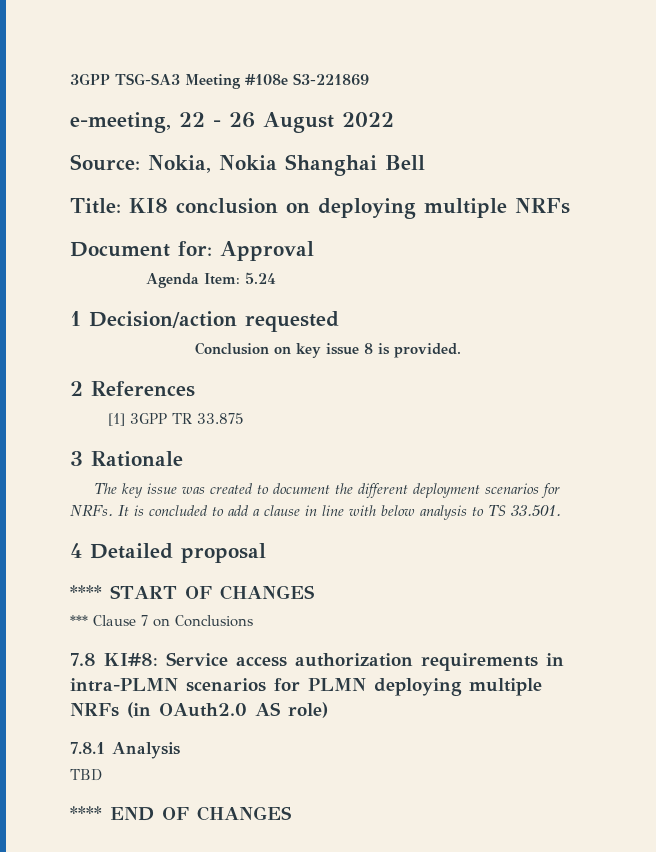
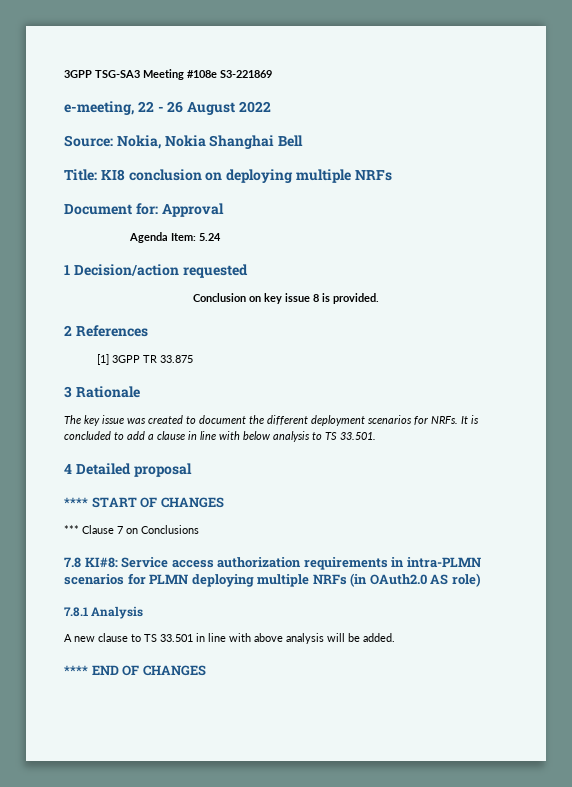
[70,769,102,781] TBD -> [64,633,395,644] A new clause to TS 33.501 in line with above analysis will be added.

